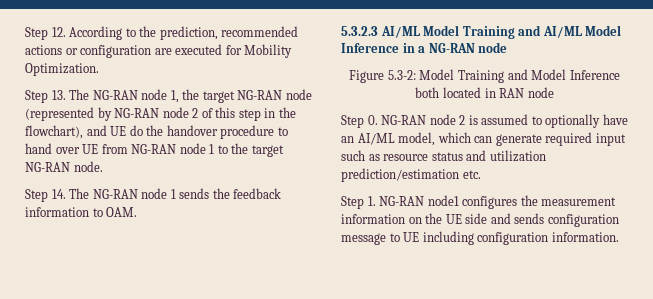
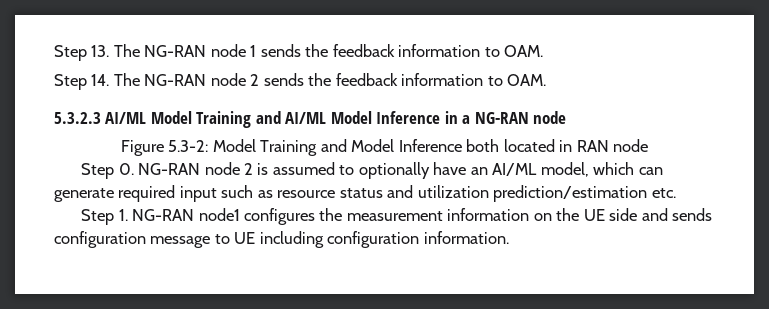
[25,26,299,40] [25,44,293,58] [25,63,99,76] [25,89,312,103] [25,107,296,121] [25,125,288,139] [25,143,284,157] [25,161,103,172] Step 12. According to the prediction, recommended actions or configuration are executed for Mobility Optimization. // Step 13. The NG-RAN node 1, the target NG-RAN node (represented by NG-RAN node 2 of this step in the flowchart), and UE do the handover procedure to hand over UE from NG-RAN node 1 to the target NG-RAN node. -> [54,44,544,61] Step 13. The NG-RAN node 1 sends the feedback information to OAM.
[170,189,176,199] 1 -> [250,74,260,86] 2

